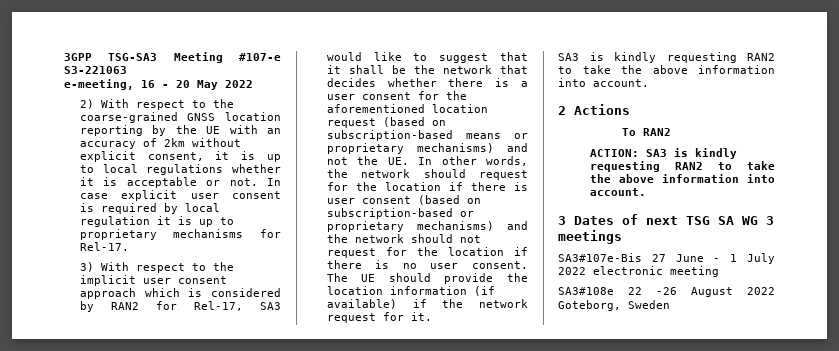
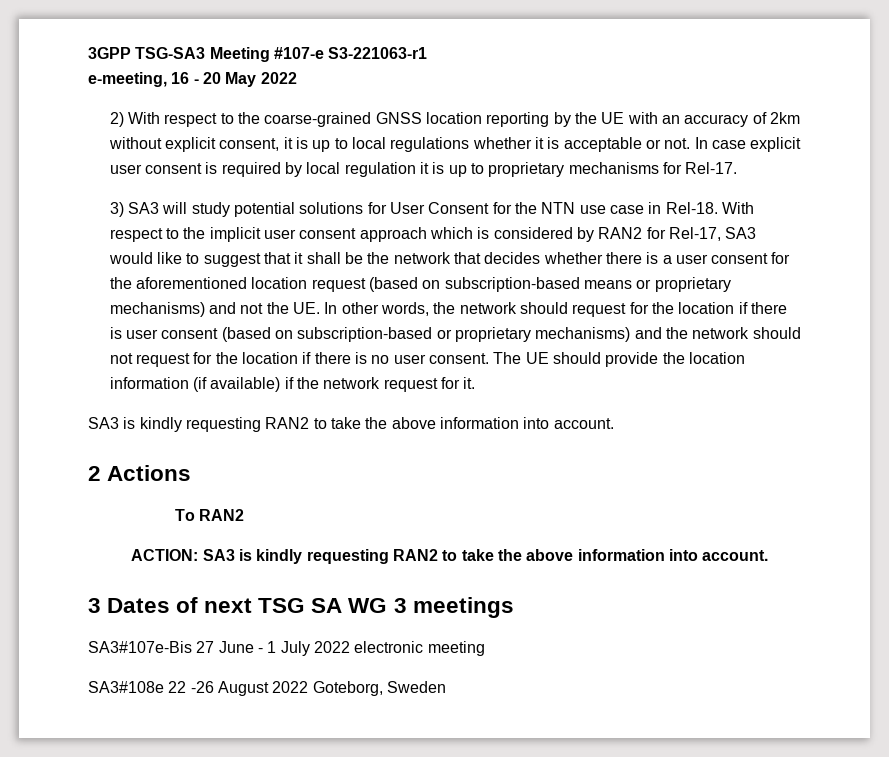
[64,66,127,74] S3-221063 -> [328,47,428,59] S3-221063-r1
(94, 267) none -> [128,202,718,217] SA3 will study potential solutions for User Consent for the NTN use case in Rel-18.

